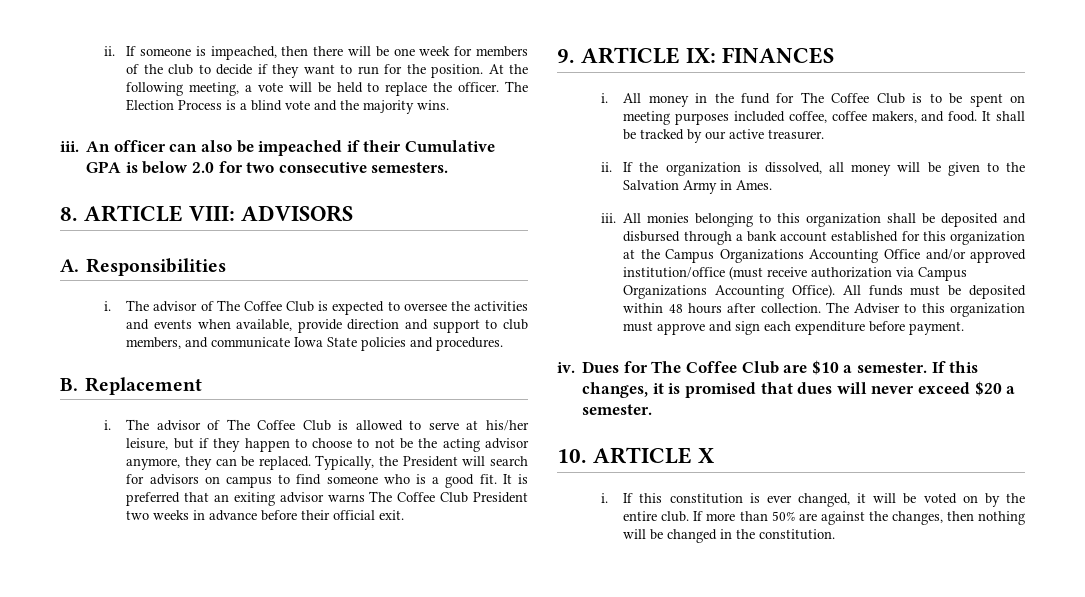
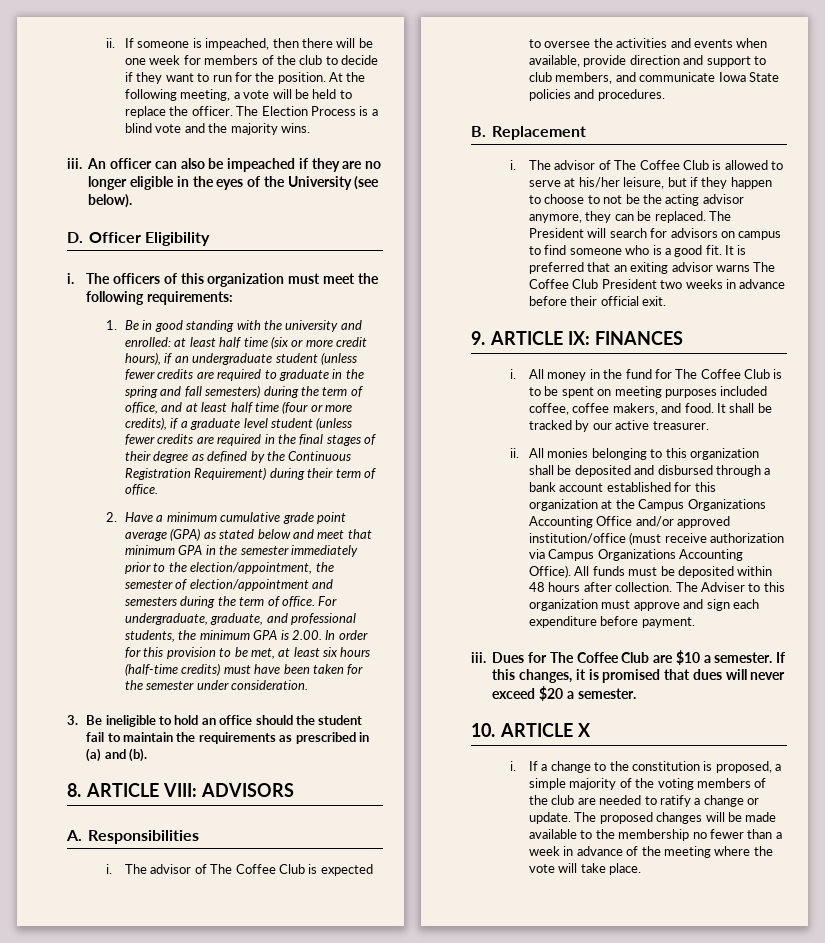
[363,140,495,152] [86,161,449,174] their Cumulative GPA is below 2.0 for two consecutive semesters. -> [311,158,382,172] [88,176,380,190] [88,194,133,208] [67,232,211,246] [67,273,379,287] [86,291,234,305] [105,320,362,332] [125,336,368,349] [125,352,357,365] [125,369,364,381] [125,385,363,398] [125,401,353,414] [125,417,353,430] [125,434,377,446] [125,451,352,463] [125,467,376,480] [125,484,159,495] [105,512,346,524] [125,528,372,541] [125,545,358,557] [125,562,334,574] [125,579,334,591] [125,596,338,608] [125,613,357,625] [125,630,368,642] [125,647,371,659] [125,663,364,676] [125,680,309,690] [67,715,363,727] [86,732,369,744] [86,748,148,762] they are no longer eligible in the eyes of the University (see below). // D. Officer Eligibility // i. The officers of this organization must meet the following requirements: // 1. Be in good standing with the university and enrolled: at least half time (six or more credit hours), if an undergraduate student (unless fewer credits are required to graduate in the spring and fall semesters) during the term of office, and at least half time (four or more credits), if a graduate level student (unless fewer credits are required in the final stages of their degree as defined by the Continuous Registration Requirement) during their term of office. // 2. Have a minimum cumulative grade point average (GPA) as stated below and meet that minimum GPA in the semester immediately prior to the election/appointment, the semester of election/appointment and semesters during the term of office. For undergraduate, graduate, and professional students, the minimum GPA is 2.00. In order for this provision to be met, at least six hours (half-time credits) must have been taken for the semester under consideration. // 3. Be ineligible to hold an office should the student fail to maintain the requirements as prescribed in (a) and (b).
[315,455,399,470] Typically, the -> [708,211,731,221] The
[623,162,1025,176] [623,180,773,194] [601,213,617,223] If the organization is dissolved, all money will be given to the Salvation Army in Ames. // iii. -> (519, 453) none
[557,362,575,373] iv. -> [471,652,486,663] iii.
[639,493,1026,507] [623,511,1025,525] [623,529,836,543] this constitution is ever changed, it will be voted on by the entire club. If more than 50% are against the changes, then nothing will be changed in the constitution. -> [541,761,782,773] [529,778,767,790] [529,795,760,807] [529,812,777,824] [529,829,782,841] [529,846,773,858] [529,863,642,875] a change to the constitution is proposed, a simple majority of the voting members of the club are needed to ratify a change or update. The proposed changes will be made available to the membership no fewer than a week in advance of the meeting where the vote will take place.

